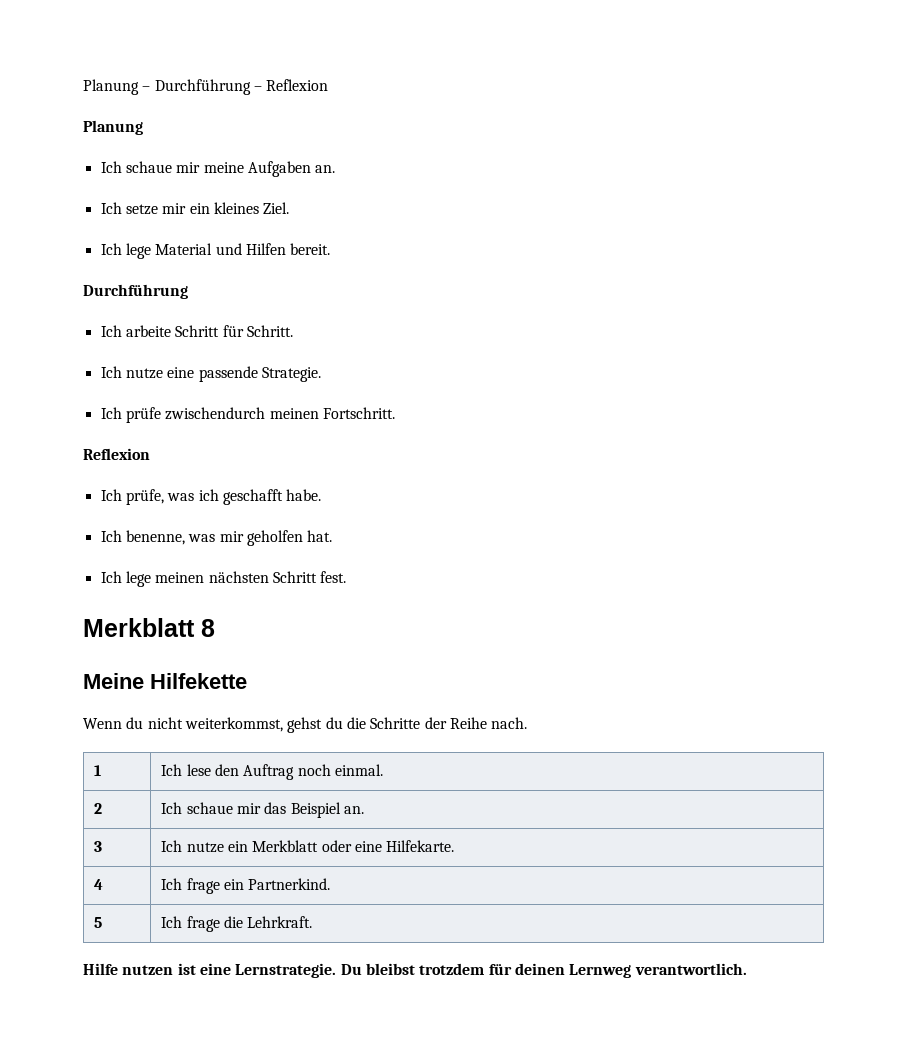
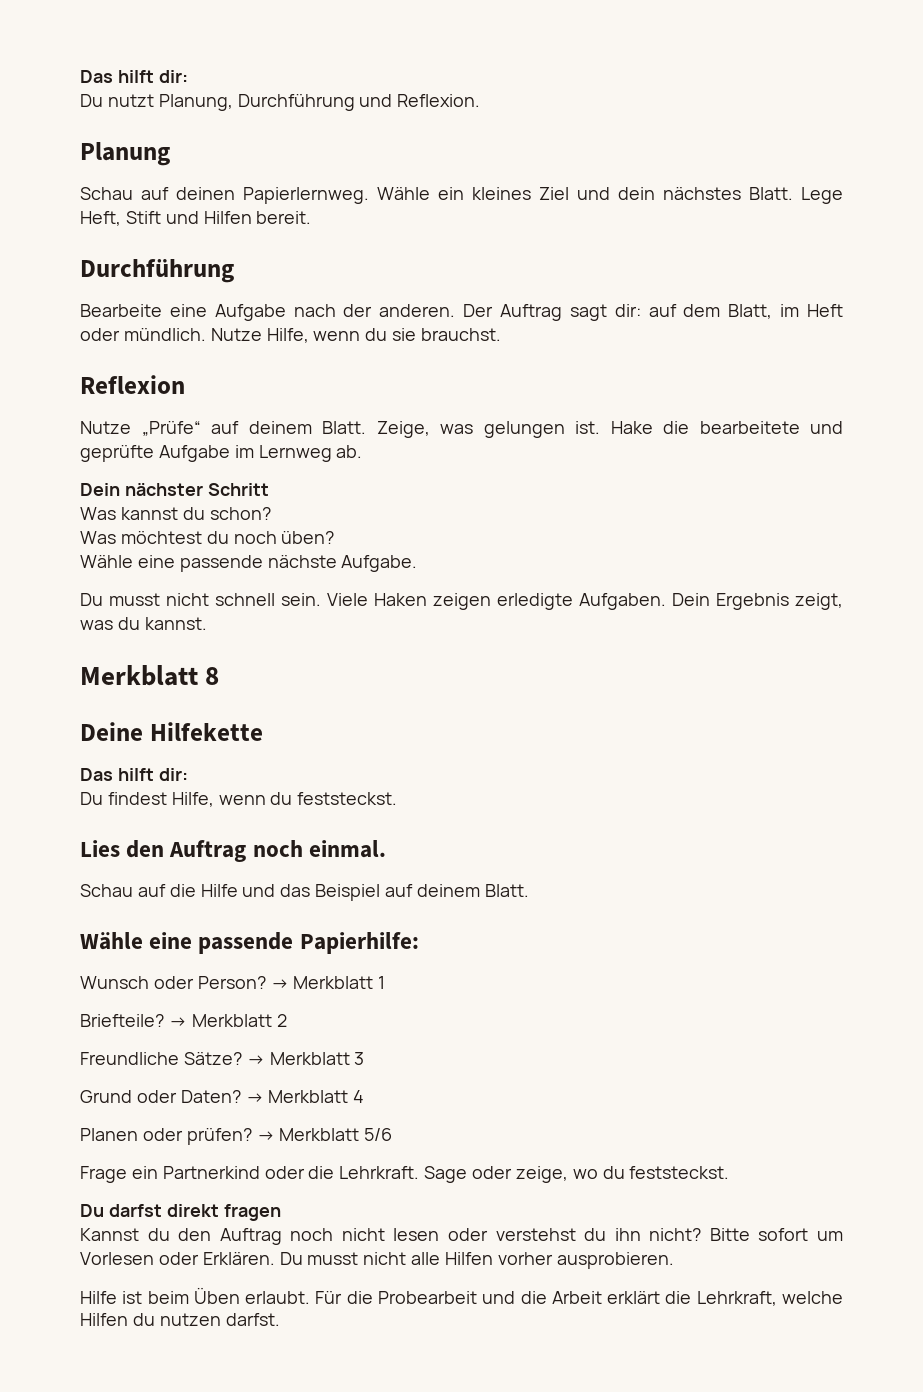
[83,79,329,95] [83,120,143,135] [100,161,336,177] [100,202,290,215] [100,243,331,259] [83,284,188,299] [100,325,293,337] [100,366,321,382] [100,407,395,423] [83,448,150,460] [100,489,322,505] [100,530,333,546] [100,571,347,587] Planung – Durchführung – Reflexion // Planung // Ich schaue mir meine Aufgaben an. // Ich setze mir ein kleines Ziel. // Ich lege Material und Hilfen bereit. // Durchführung // Ich arbeite Schritt für Schritt. // Ich nutze eine passende Strategie. // Ich prüfe zwischendurch meinen Fortschritt. // Reflexion // Ich prüfe, was ich geschafft habe. // Ich benenne, was mir geholfen hat. // Ich lege meinen nächsten Schritt fest. -> [80,70,188,83] [80,94,481,111] [80,142,170,166] [80,187,843,204] [80,211,312,226] [80,259,234,283] [80,304,844,321] [80,328,502,343] [80,375,185,394] [80,421,843,438] [80,445,363,462] [80,483,269,496] [80,507,271,520] [80,531,335,544] [80,555,418,572] [80,593,843,610] [80,617,207,630] Das hilft dir: // Du nutzt Planung, Durchführung und Reflexion. // Planung // Schau auf deinen Papierlernweg. Wähle ein kleines Ziel und dein nächstes Blatt. Lege Heft, Stift und Hilfen bereit. // Durchführung // Bearbeite eine Aufgabe nach der anderen. Der Auftrag sagt dir: auf dem Blatt, im Heft oder mündlich. Nutze Hilfe, wenn du sie brauchst. // Reflexion // Nutze „Prüfe“ auf deinem Blatt. Zeige, was gelungen ist. Hake die bearbeitete und geprüfte Aufgabe im Lernweg ab. // Dein nächster Schritt // Was kannst du schon? // Was möchtest du noch üben? // Wähle eine passende nächste Aufgabe. // Du musst nicht schnell sein. Viele Haken zeigen erledigte Aufgaben. Dein Ergebnis zeigt, was du kannst.
[83,673,144,689] Meine -> [80,722,143,741] Deine
[83,717,528,733] [94,765,102,776] [161,764,383,780] [94,803,103,814] [161,802,364,818] [94,841,103,852] [161,840,455,853] [94,879,104,890] [161,878,331,894] [94,917,103,928] [161,916,313,932] [83,963,747,978] Wenn du nicht weiterkommst, gehst du die Schritte der Reihe nach. // 1 | Ich lese den Auftrag noch einmal. // 2 | Ich schaue mir das Beispiel an. // 3 | Ich nutze ein Merkblatt oder eine Hilfekarte. // 4 | Ich frage ein Partnerkind. // 5 | Ich frage die Lehrkraft. // Hilfe nutzen ist eine Lernstrategie. Du bleibst trotzdem für deinen Lernweg verantwortlich. -> [80,768,188,781] [80,792,398,807] [80,840,386,862] [80,884,529,901] [80,932,419,954] [80,976,386,989] [80,1014,287,1027] [80,1052,365,1065] [80,1090,365,1103] [80,1128,393,1145] [80,1166,730,1183] [80,1204,281,1221] [80,1228,843,1245] [80,1252,674,1269] [80,1287,844,1306] [80,1313,280,1326] Das hilft dir: // Du findest Hilfe, wenn du feststeckst. // Lies den Auftrag noch einmal. // Schau auf die Hilfe und das Beispiel auf deinem Blatt. // Wähle eine passende Papierhilfe: // Wunsch oder Person? → Merkblatt 1 // Briefteile? → Merkblatt 2 // Freundliche Sätze? → Merkblatt 3 // Grund oder Daten? → Merkblatt 4 // Planen oder prüfen? → Merkblatt 5/6 // Frage ein Partnerkind oder die Lehrkraft. Sage oder zeige, wo du feststeckst. // Du darfst direkt fragen // Kannst du den Auftrag noch nicht lesen oder verstehst du ihn nicht? Bitte sofort um Vorlesen oder Erklären. Du musst nicht alle Hilfen vorher ausprobieren. // Hilfe ist beim Üben erlaubt. Für die Probearbeit und die Arbeit erklärt die Lehrkraft, welche Hilfen du nutzen darfst.

